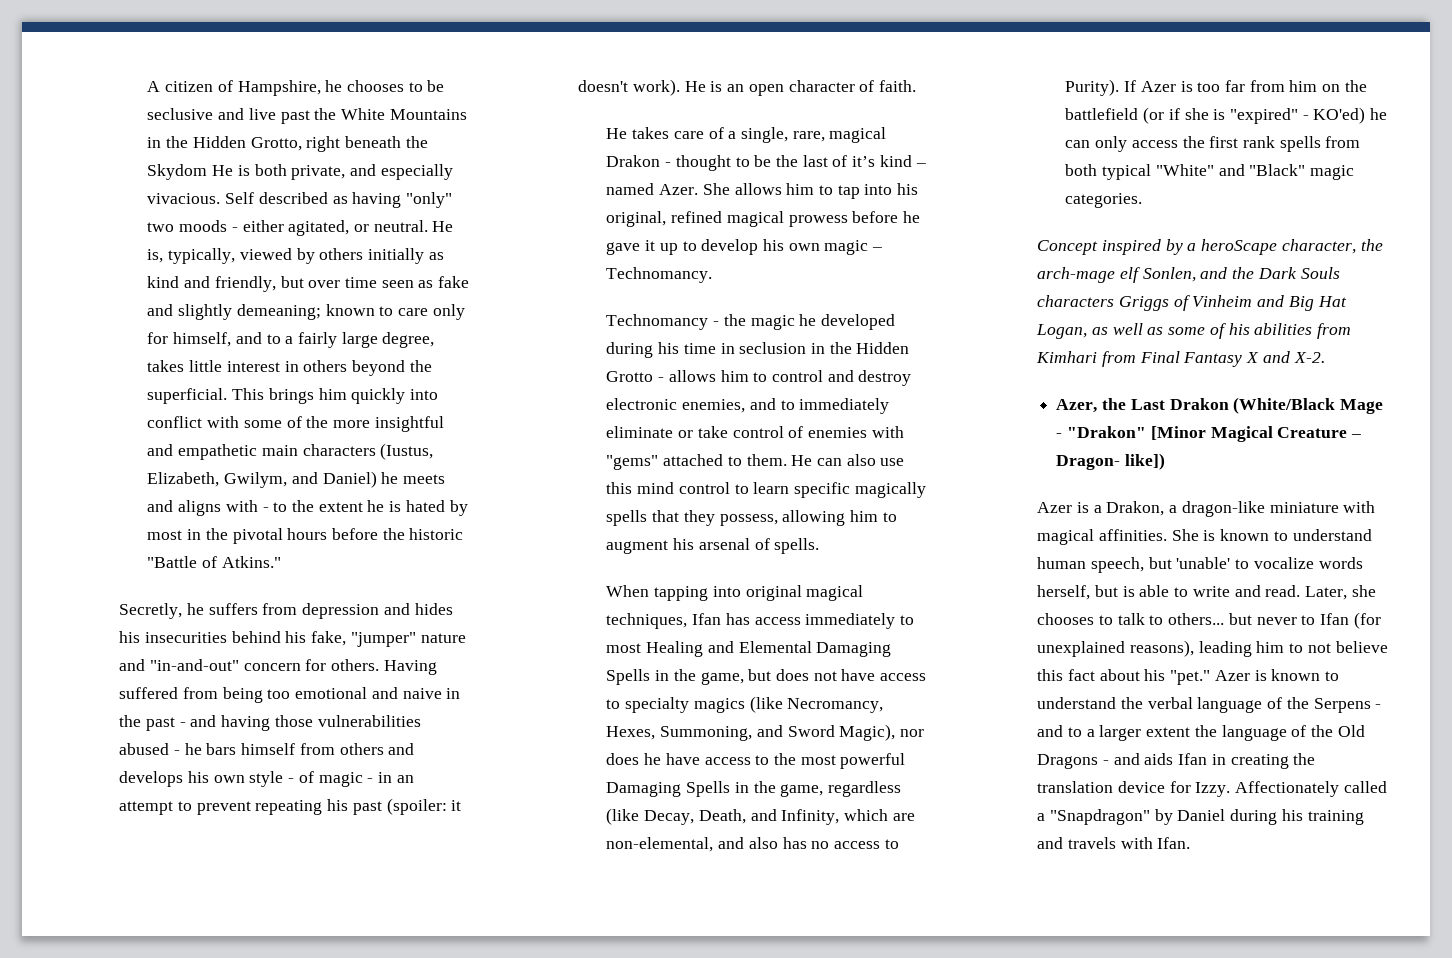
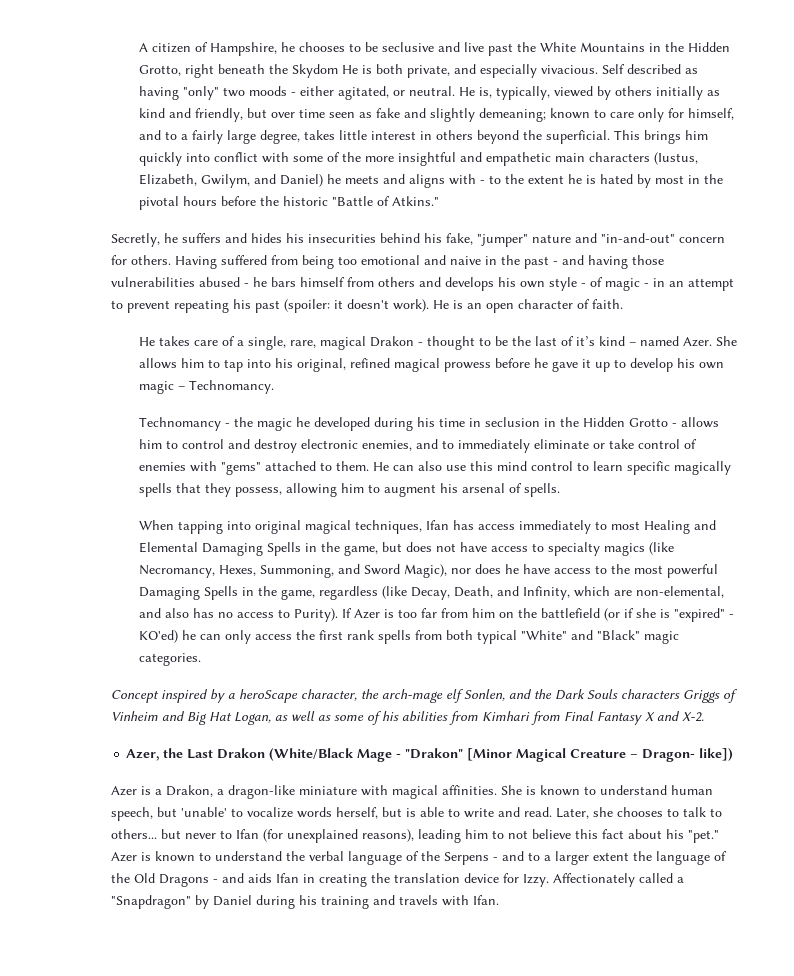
[262,603,380,619] from depression -> (221, 238) none

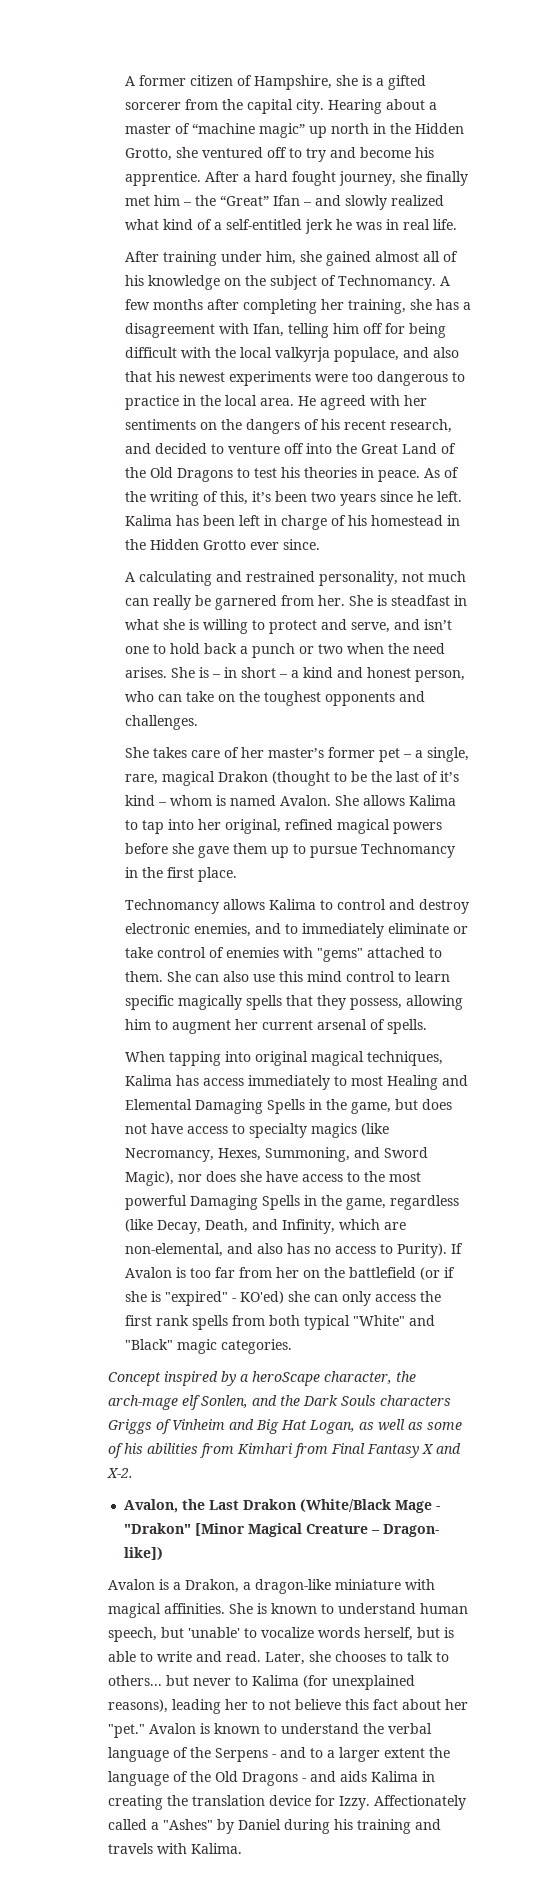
[138,43,148,52] A -> [125,75,187,86] A former
[280,42,730,56] [138,64,698,78] [138,86,720,100] [138,108,734,122] [138,130,708,144] [138,152,698,166] [138,174,723,188] [138,196,439,210] [110,233,725,247] [110,255,664,269] [110,277,734,291] [110,299,623,313] [138,336,235,346] he chooses to be seclusive and live past the White Mountains in the Hidden Grotto, right beneath the Skydom He is both private, and especially vivacious. Self described as having "only" two moods - either agitated, or neutral. He is, typically, viewed by others initially as kind and friendly, but over time seen as fake and slightly demeaning; known to care only for himself, and to a fairly large degree, takes little interest in others beyond the superficial. This brings him quickly into conflict with some of the more insightful and empathetic main characters (Iustus, Elizabeth, Gwilym, and Daniel) he meets and aligns with - to the extent he is hated by most in the pivotal hours before the historic "Battle of Atkins." // Secretly, he suffers and hides his insecurities behind his fake, "jumper" nature and "in-and-out" concern for others. Having suffered from being too emotional and naive in the past - and having those vulnerabilities abused - he bars himself from others and develops his own style - of magic - in an attempt to prevent repeating his past (spoiler: it doesn't work). He is an open character of faith. // He takes care of -> [336,75,427,90] [125,99,438,114] [125,123,465,138] [125,147,435,162] [125,171,469,186] [125,195,445,210] [125,219,458,234] [125,251,459,266] [125,275,451,290] [125,299,472,314] [125,323,447,338] [125,347,460,362] [125,371,466,386] [125,395,428,410] [125,419,453,434] [125,443,457,454] [125,467,460,482] [125,491,463,506] [125,515,461,530] [125,539,321,550] [125,571,467,586] [125,595,468,610] [125,619,453,634] [125,643,446,658] [125,667,466,682] [125,691,426,706] [125,715,199,730] [125,747,413,762] she is a gifted sorcerer from the capital city. Hearing about a master of “machine magic” up north in the Hidden Grotto, she ventured off to try and become his apprentice. After a hard fought journey, she finally met him – the “Great” Ifan – and slowly realized what kind of a self-entitled jerk he was in real life. // After training under him, she gained almost all of his knowledge on the subject of Technomancy. A few months after completing her training, she has a disagreement with Ifan, telling him off for being difficult with the local valkyrja populace, and also that his newest experiments were too dangerous to practice in the local area. He agreed with her sentiments on the dangers of his recent research, and decided to venture off into the Great Land of the Old Dragons to test his theories in peace. As of the writing of this, it’s been two years since he left. Kalima has been left in charge of his homestead in the Hidden Grotto ever since. // A calculating and restrained personality, not much can really be garnered from her. She is steadfast in what she is willing to protect and serve, and isn’t one to hold back a punch or two when the need arises. She is – in short – a kind and honest person, who can take on the toughest opponents and challenges. // She takes care of her master’s former pet –
[417,336,475,350] - thought -> [272,771,331,786] (thought
[639,336,712,347] named Azer. -> [170,795,332,806] whom is named Avalon.
[180,358,204,368] him -> [409,795,457,806] Kalima
[274,358,293,368] his -> [198,819,222,830] her
[443,358,724,372] [138,380,274,394] [138,417,719,431] [138,439,162,449] prowess before he gave it up to develop his own magic – Technomancy. // Technomancy - the magic he developed during his time in seclusion in the Hidden Grotto - allows him -> [393,822,443,834] [125,843,456,858] [125,867,238,882] [125,899,317,914] powers before she gave them up to pursue Technomancy in the first place. // Technomancy allows Kalima
[372,462,389,471] He -> [167,971,192,982] She
[439,483,458,493] his -> [235,1019,314,1030] her current
[425,520,449,530] Ifan -> [125,1075,173,1086] Kalima
[504,564,519,574] he -> [240,1171,263,1182] she
[353,609,380,619] Azer -> [125,1267,173,1278] Avalon
[471,608,495,618] him -> [276,1267,300,1278] her
[181,630,196,640] he -> [288,1291,311,1302] she
[126,749,160,761] Azer, -> [123,1499,178,1513] Avalon,
[110,786,137,796] Azer -> [108,1579,156,1590] Avalon
[235,829,259,839] Ifan -> [252,1675,300,1686] Kalima
[464,829,488,839] him -> [225,1699,249,1710] her
[665,829,719,843] [110,852,137,862] his "pet." Azer -> [445,1699,469,1710] [108,1723,197,1738] her "pet." Avalon
[275,873,299,883] Ifan -> [371,1771,419,1782] Kalima
[110,895,191,909] "Snapdragon" -> [163,1819,214,1830] "Ashes"
[472,895,499,905] Ifan. -> [191,1843,243,1854] Kalima.

